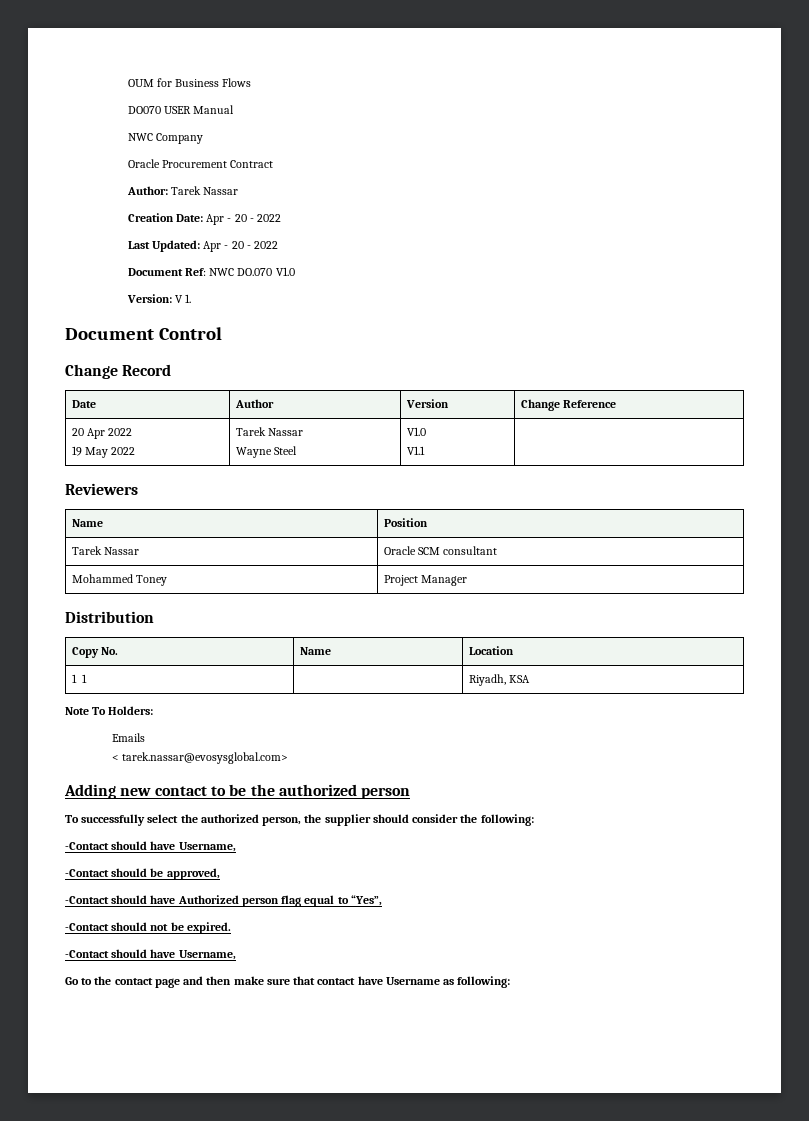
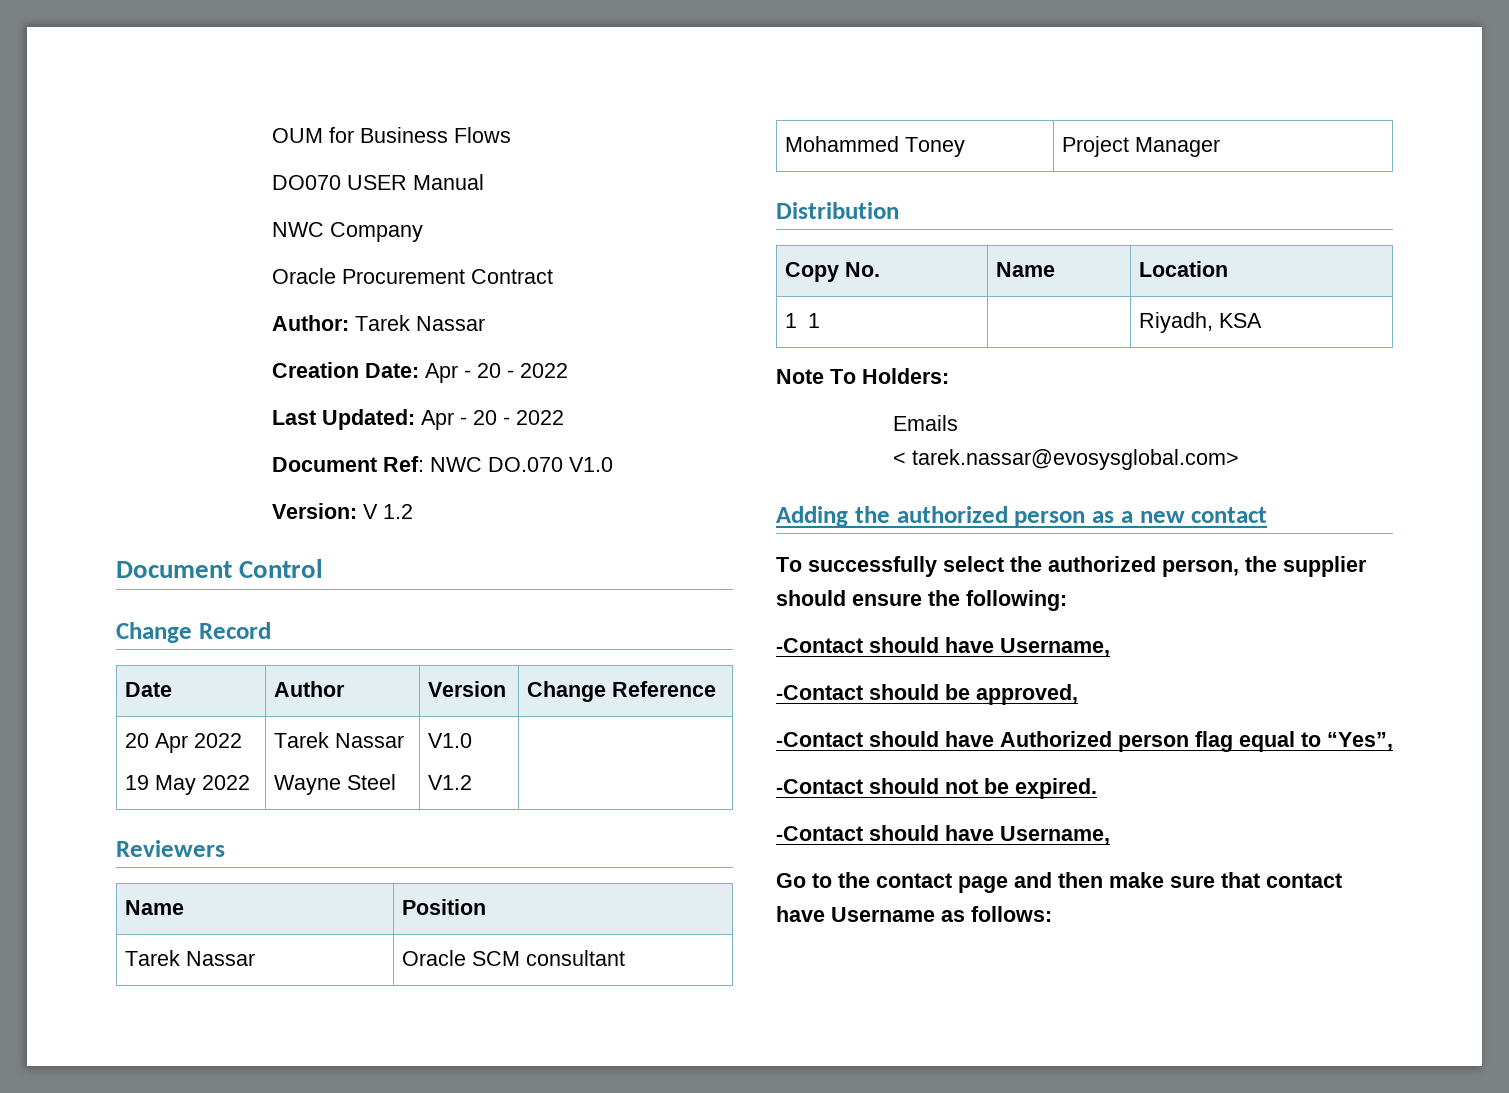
[185,294,192,303] 1. -> [382,504,413,519] 1.2
[406,446,425,455] V1.1 -> [428,775,473,790] V1.2
[120,784,247,796] new contact to be -> (848, 516) none
(411, 793) none -> [1092,507,1268,523] as a new contact
[412,814,459,823] consider -> [852,593,922,606] ensure
[457,976,511,988] following: -> [971,906,1052,922] follows:

